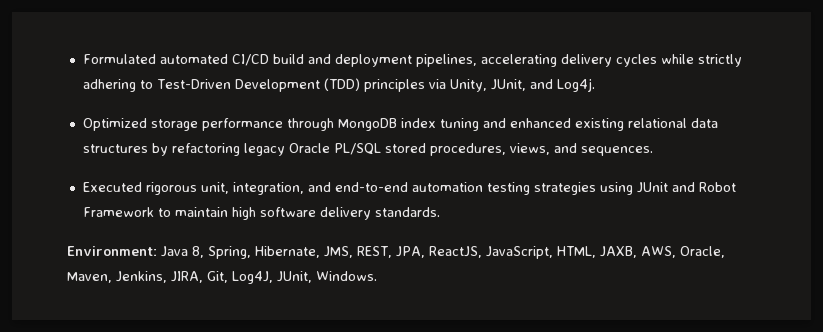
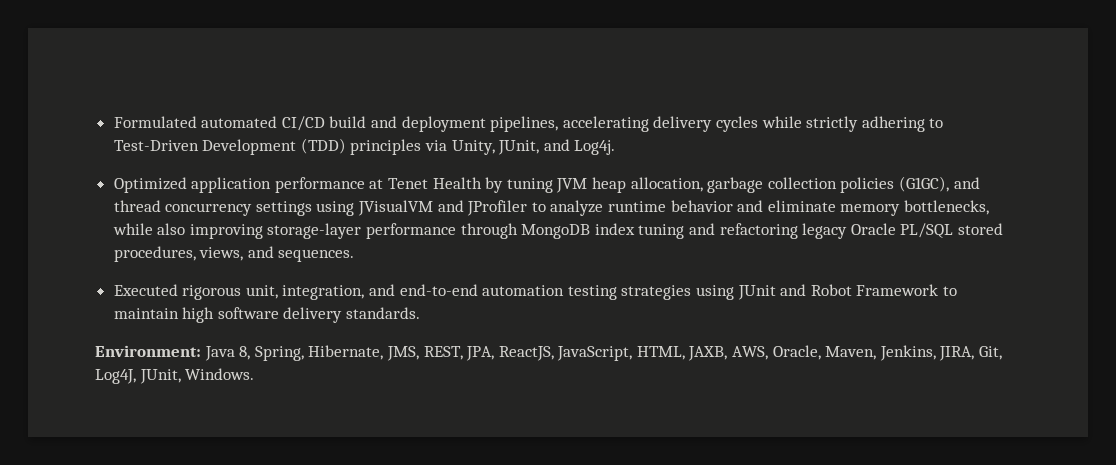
[150,119,198,131] storage -> [191,176,980,193] [113,200,989,216] [112,223,362,239] application performance at Tenet Health by tuning JVM heap allocation, garbage collection policies (G1GC), and thread concurrency settings using JVisualVM and JProfiler to analyze runtime behavior and eliminate memory bottlenecks, while also improving storage-layer
[509,118,718,131] [82,143,168,156] enhanced existing relational data structures by -> (716, 229) none

